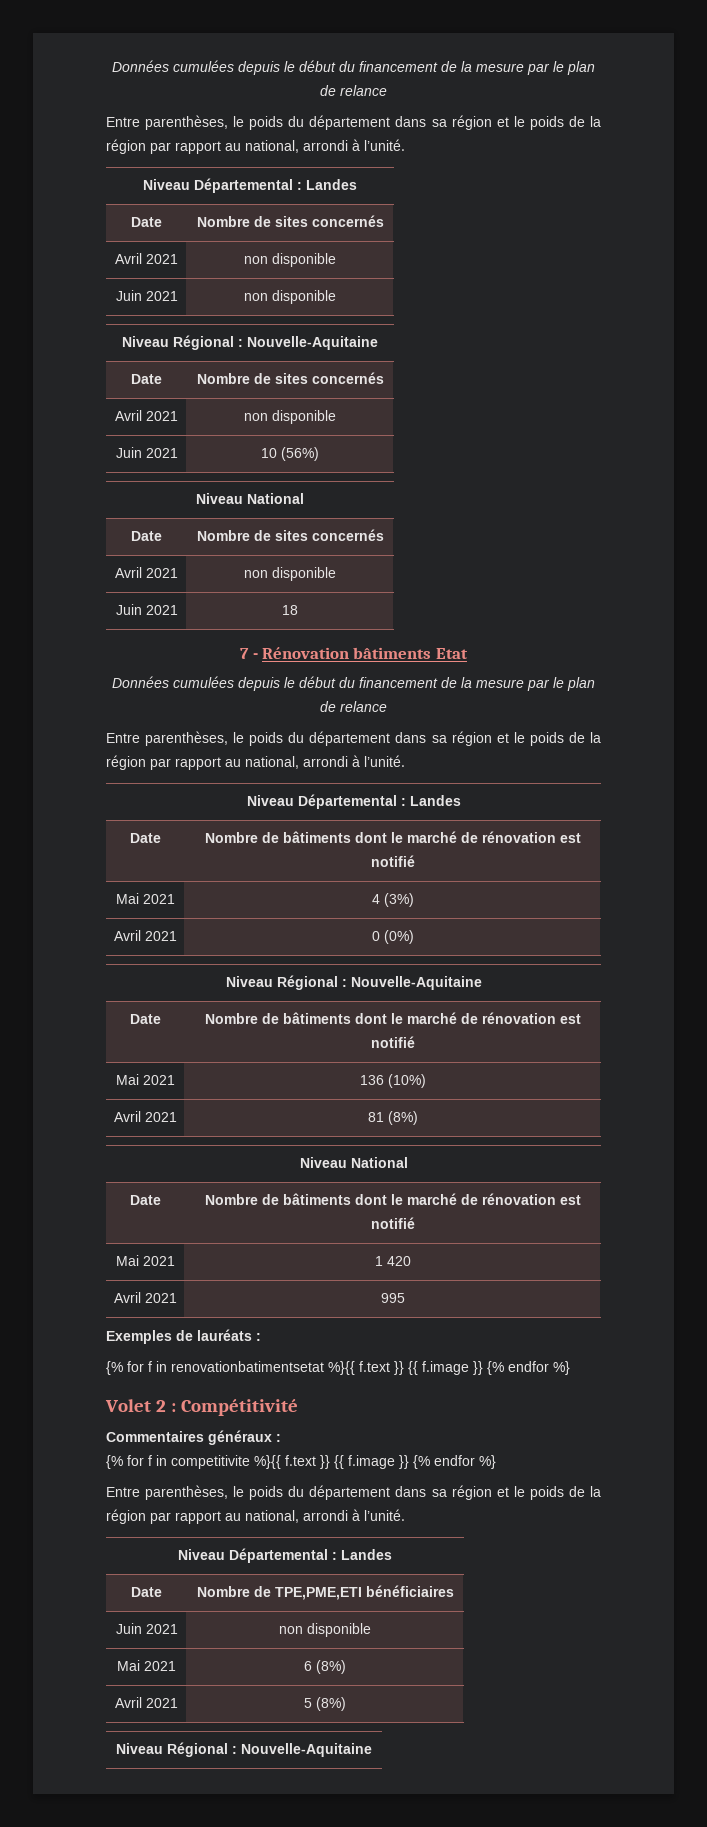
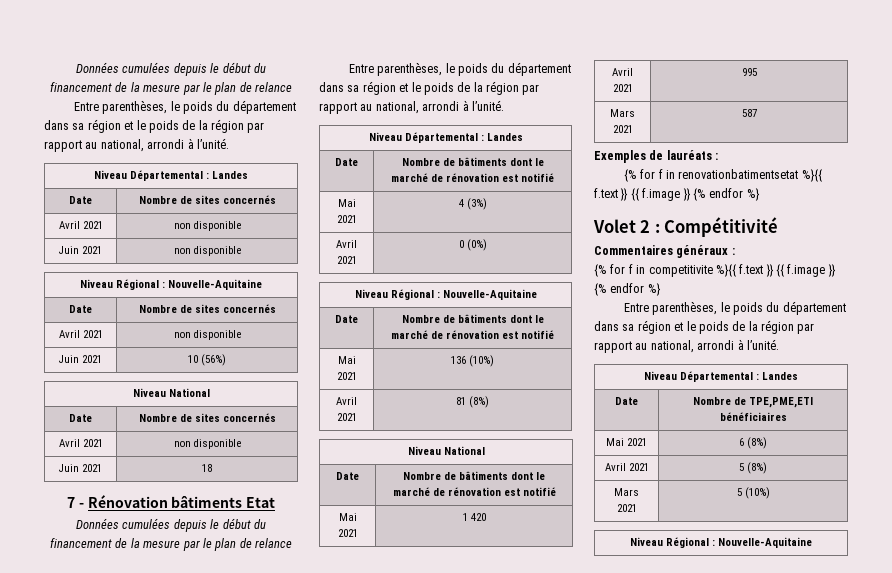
(405, 1298) none -> [610,109,635,117] [612,125,633,133] [741,109,757,117] // Mars 2021 | 587
[115,1623,178,1634] [279,1623,371,1637] // Juin 2021 | non disponible -> (787, 416) none
(346, 1704) none -> [614,488,639,496] [616,504,637,512] [736,487,770,499] // Mars 2021 | 5 (10%)

